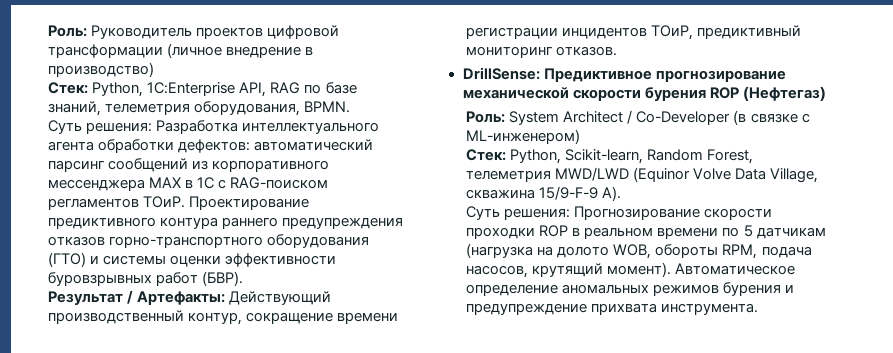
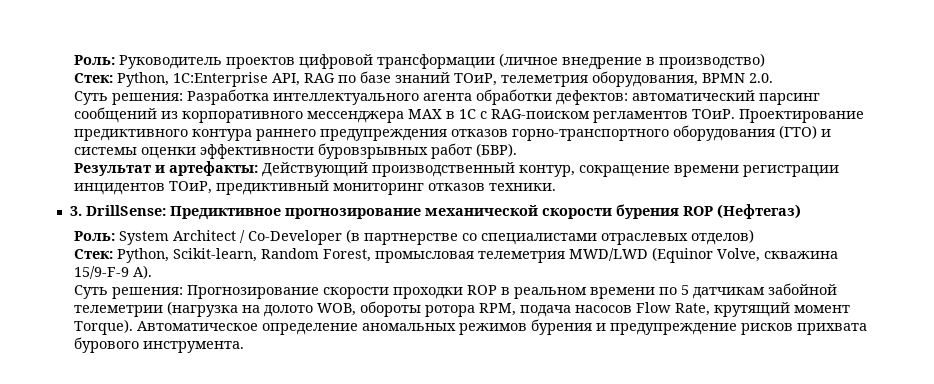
[48,101,351,116] знаний, телеметрия оборудования, BPMN. -> [395,71,774,87] знаний ТОиР, телеметрия оборудования, BPMN 2.0.
[127,290,226,305] / Артефакты: -> [155,161,259,176] и артефакты:
[556,46,618,56] отказов. // -> [428,183,557,191] [69,206,82,216] отказов техники. // 3.
[750,113,810,123] [466,129,581,144] связке с ML-инженером) -> [364,229,755,245] партнерстве со специалистами отраслевых отделов)
(754, 156) none -> [375,251,475,263] промысловая
[693,168,819,183] Volve Data Village, -> [717,248,761,262] Volve,
(826, 233) none -> [768,283,838,295] [74,305,164,317] забойной телеметрии
(719, 251) none -> [425,305,476,317] ротора
[466,262,672,278] насосов, крутящий момент). -> [575,302,851,317] [74,319,134,335] насосов Flow Rate, крутящий момент Torque).
[591,303,658,315] прихвата -> [741,323,868,335] [74,337,140,353] рисков прихвата бурового

